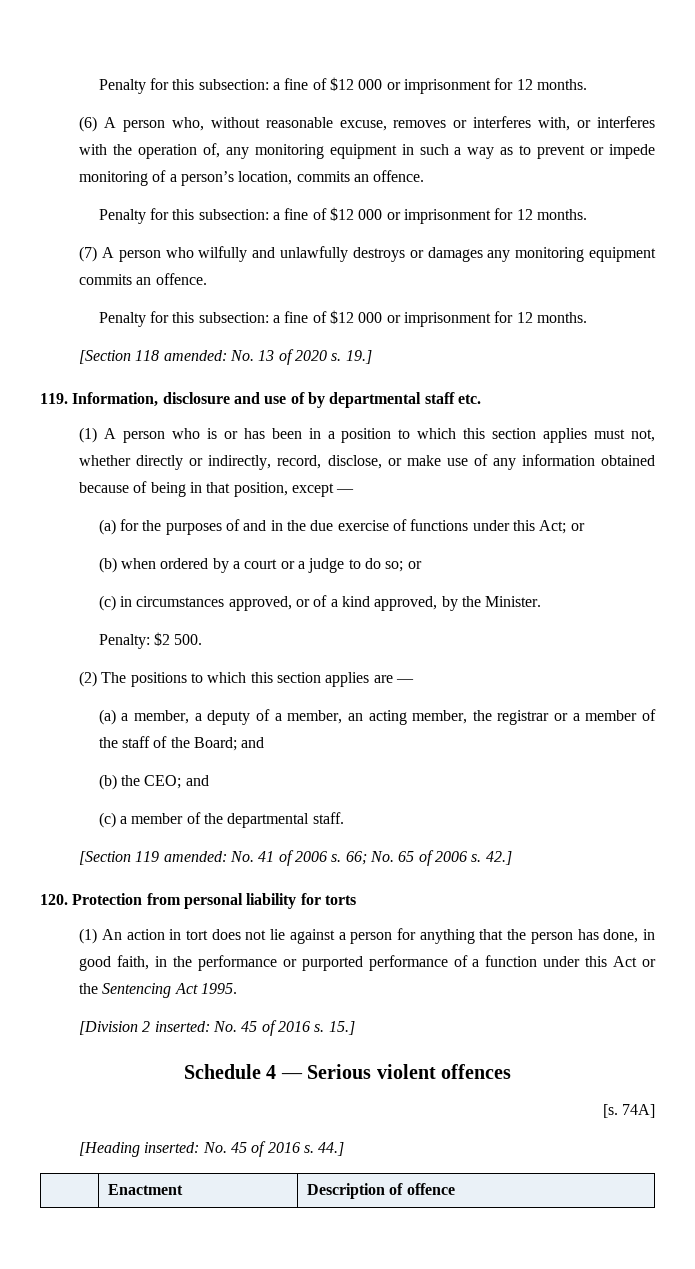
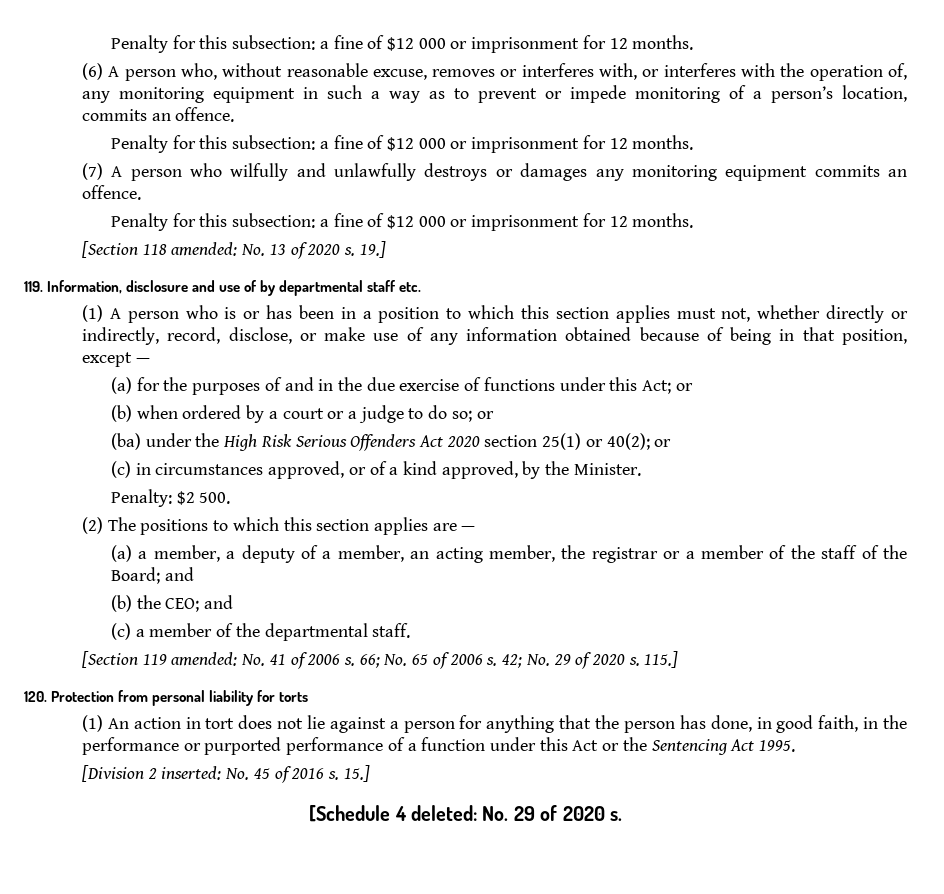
(422, 565) none -> [110,433,672,451] // (ba) under the High Risk Serious Offenders Act 2020 section 25(1) or 40(2); or
[485,851,512,865] 42.] -> [502,651,679,669] 42; No. 29 of 2020 s. 115.]
[184,1064,511,1079] [602,1104,655,1118] [79,1141,345,1157] [108,1184,184,1195] [307,1183,455,1199] Schedule 4 — Serious violent offences // [s. 74A] // [Heading inserted: No. 45 of 2016 s. 44.] // | Enactment | Description of offence -> [309,805,622,822] [Schedule 4 deleted: No. 29 of 2020 s.

